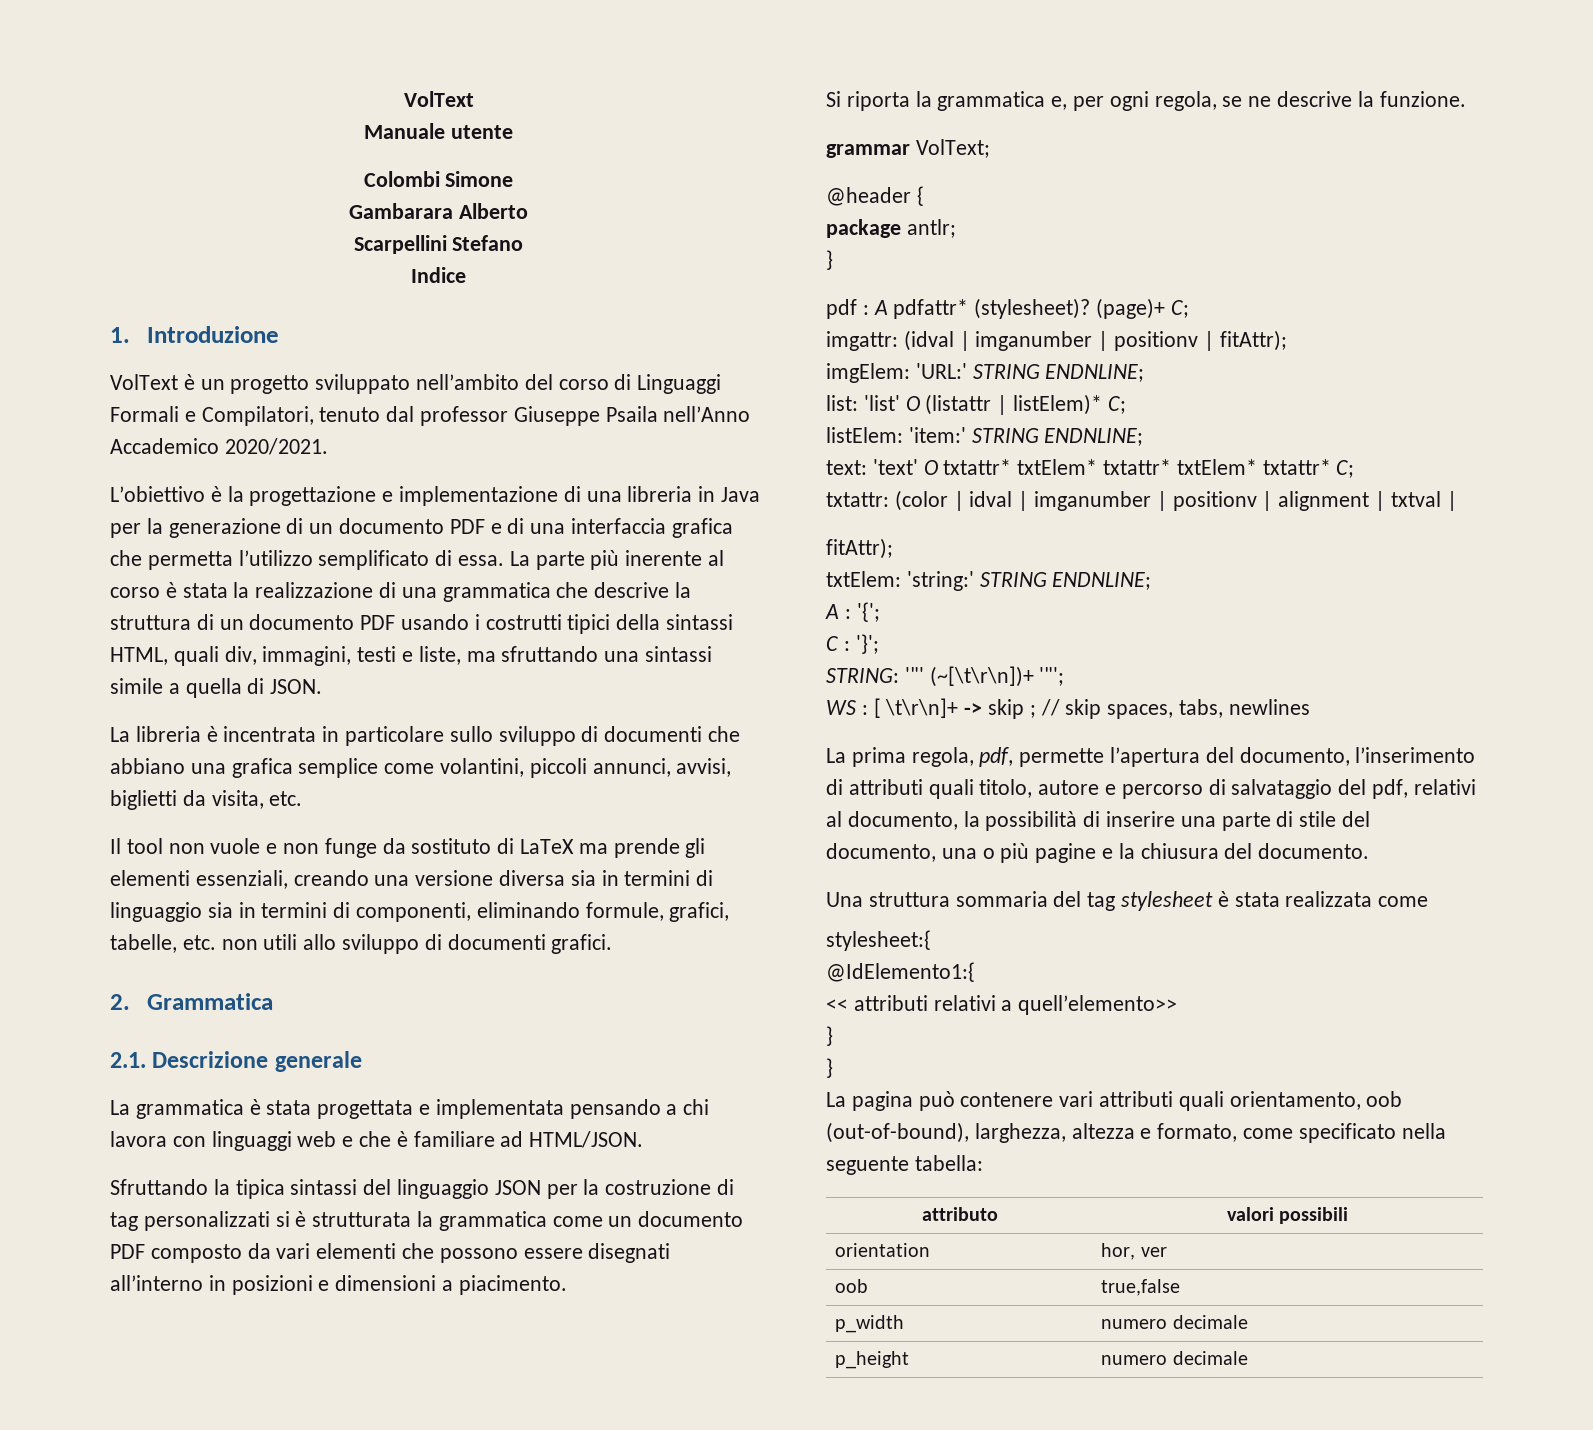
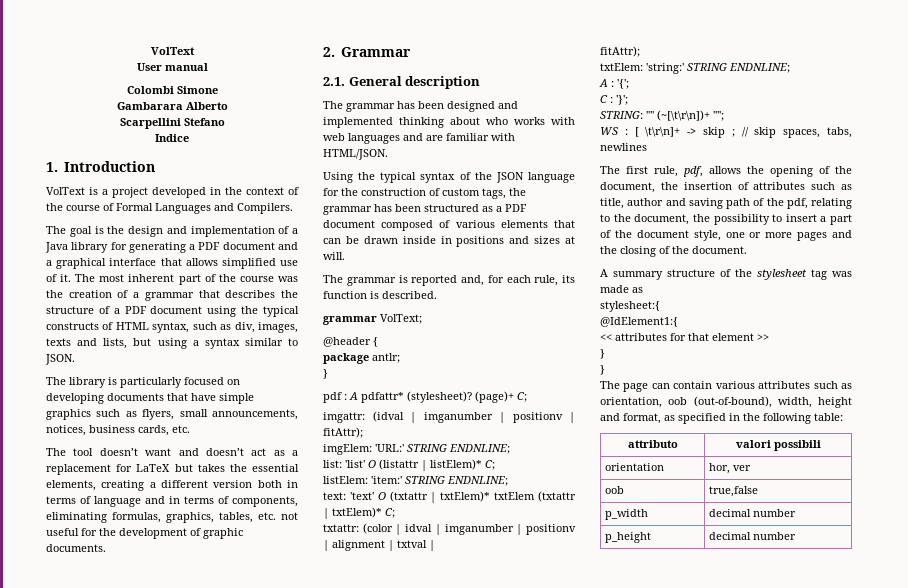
[364,123,513,139] Manuale utente -> [136,63,208,71] User manual
[146,326,279,343] [110,374,722,394] [110,406,751,426] [110,438,328,455] [110,486,761,506] [110,518,733,538] [110,550,725,570] [110,582,692,602] [110,614,734,634] [110,646,713,666] [110,678,323,698] [110,726,741,746] [110,758,732,778] [110,790,303,810] [110,838,706,858] [110,870,714,889] [110,902,730,922] [110,934,613,954] Introduzione // VolText è un progetto sviluppato nell’ambito del corso di Linguaggi Formali e Compilatori, tenuto dal professor Giuseppe Psaila nell’Anno Accademico 2020/2021. // L’obiettivo è la progettazione e implementazione di una libreria in Java per la generazione di un documento PDF e di una interfaccia grafica che permetta l’utilizzo semplificato di essa. La parte più inerente al corso è stata la realizzazione di una grammatica che descrive la struttura di un documento PDF usando i costrutti tipici della sintassi HTML, quali div, immagini, testi e liste, ma sfruttando una sintassi simile a quella di JSON. // La libreria è incentrata in particolare sullo sviluppo di documenti che abbiano una grafica semplice come volantini, piccoli annunci, avvisi, biglietti da visita, etc. // Il tool non vuole e non funge da sostituto di LaTeX ma prende gli elementi essenziali, creando una versione diversa sia in termini di linguaggio sia in termini di componenti, eliminando formule, grafici, tabelle, etc. non utili allo sviluppo di documenti grafici. -> [63,161,155,172] [46,187,299,198] [46,203,293,214] [46,226,298,237] [45,242,298,253] [46,258,298,269] [46,274,298,285] [46,290,298,301] [46,306,299,317] [46,322,298,333] [46,338,298,349] [45,354,75,365] [46,377,240,388] [46,393,254,404] [46,409,298,420] [46,425,190,436] [46,448,298,456] [46,464,299,475] [46,480,298,491] [46,496,298,507] [46,512,298,523] [46,528,243,539] [46,544,106,552] Introduction // VolText is a project developed in the context of the course of Formal Languages and Compilers. // The goal is the design and implementation of a Java library for generating a PDF document and a graphical interface that allows simplified use of it. The most inherent part of the course was the creation of a grammar that describes the structure of a PDF document using the typical constructs of HTML syntax, such as div, images, texts and lists, but using a syntax similar to JSON. // The library is particularly focused on developing documents that have simple graphics such as flyers, small announcements, notices, business cards, etc. // The tool doesn’t want and doesn’t act as a replacement for LaTeX but takes the essential elements, creating a different version both in terms of language and in terms of components, eliminating formulas, graphics, tables, etc. not useful for the development of graphic documents.
[146,993,273,1010] Grammatica -> [340,47,411,57] Grammar
[152,1051,362,1072] [110,1099,710,1119] [110,1131,644,1151] [110,1179,735,1199] [110,1211,744,1231] [110,1243,671,1263] [110,1275,567,1295] [826,91,1466,111] Descrizione generale // La grammatica è stata progettata e implementata pensando a chi lavora con linguaggi web e che è familiare ad HTML/JSON. // Sfruttando la tipica sintassi del linguaggio JSON per la costruzione di tag personalizzati si è strutturata la grammatica come un documento PDF composto da vari elementi che possono essere disegnati all’interno in posizioni e dimensioni a piacimento. // Si riporta la grammatica e, per ogni regola, se ne descrive la funzione. -> [348,76,481,89] [323,101,518,112] [323,117,575,128] [323,133,515,144] [323,149,388,160] [323,172,575,183] [323,188,526,199] [323,204,527,215] [323,220,575,231] [323,236,575,247] [323,252,345,260] [323,275,575,286] [323,291,437,299] General description // The grammar has been designed and implemented thinking about who works with web languages and are familiar with HTML/JSON. // Using the typical syntax of the JSON language for the construction of custom tags, the grammar has been structured as a PDF document composed of various elements that can be drawn inside in positions and sizes at will. // The grammar is reported and, for each rule, its function is described.
[943,459,1331,475] txtattr* txtElem* txtattr* txtElem* txtattr* -> [389,491,576,503] [323,507,382,519] (txtattr | txtElem)* txtElem (txtattr | txtElem)*
[826,747,1476,767] [826,779,1476,799] [826,811,1371,831] [826,843,1370,863] [826,891,1429,911] La prima regola, pdf, permette l’apertura del documento, l’inserimento di attributi quali titolo, autore e percorso di salvataggio del pdf, relativi al documento, la possibilità di inserire una parte di stile del documento, una o più pagine e la chiusura del documento. // Una struttura sommaria del tag stylesheet è stata realizzata come -> [600,166,852,177] [600,182,852,193] [600,198,852,209] [600,214,852,225] [600,230,852,241] [600,246,747,257] [600,269,852,280] [600,285,643,293] The first rule, pdf, allows the opening of the document, the insertion of attributes such as title, author and saving path of the pdf, relating to the document, the possibility to insert a part of the document style, one or more pages and the closing of the document. // A summary structure of the stylesheet tag was made as
[826,962,975,982] @IdElemento1:{ -> [600,317,678,327] @IdElement1:{
[853,995,1178,1015] [826,1026,833,1046] [826,1058,833,1078] [826,1091,1403,1111] [826,1122,1446,1143] [826,1155,983,1175] attributi relativi a quell’elemento>> // } // } // La pagina può contenere vari attributi quali orientamento, oob (out-of-bound), larghezza, altezza e formato, come specificato nella seguente tabella: -> [615,333,769,341] [600,349,605,359] [600,365,605,375] [600,381,852,392] [600,396,852,408] [600,413,843,424] attributes for that element >> // } // } // The page can contain various attributes such as orientation, oob (out-of-bound), width, height and format, as specified in the following table:
[1101,1315,1248,1329] numero decimale -> [709,509,797,517] decimal number
[1101,1351,1248,1365] numero decimale -> [709,532,797,540] decimal number

